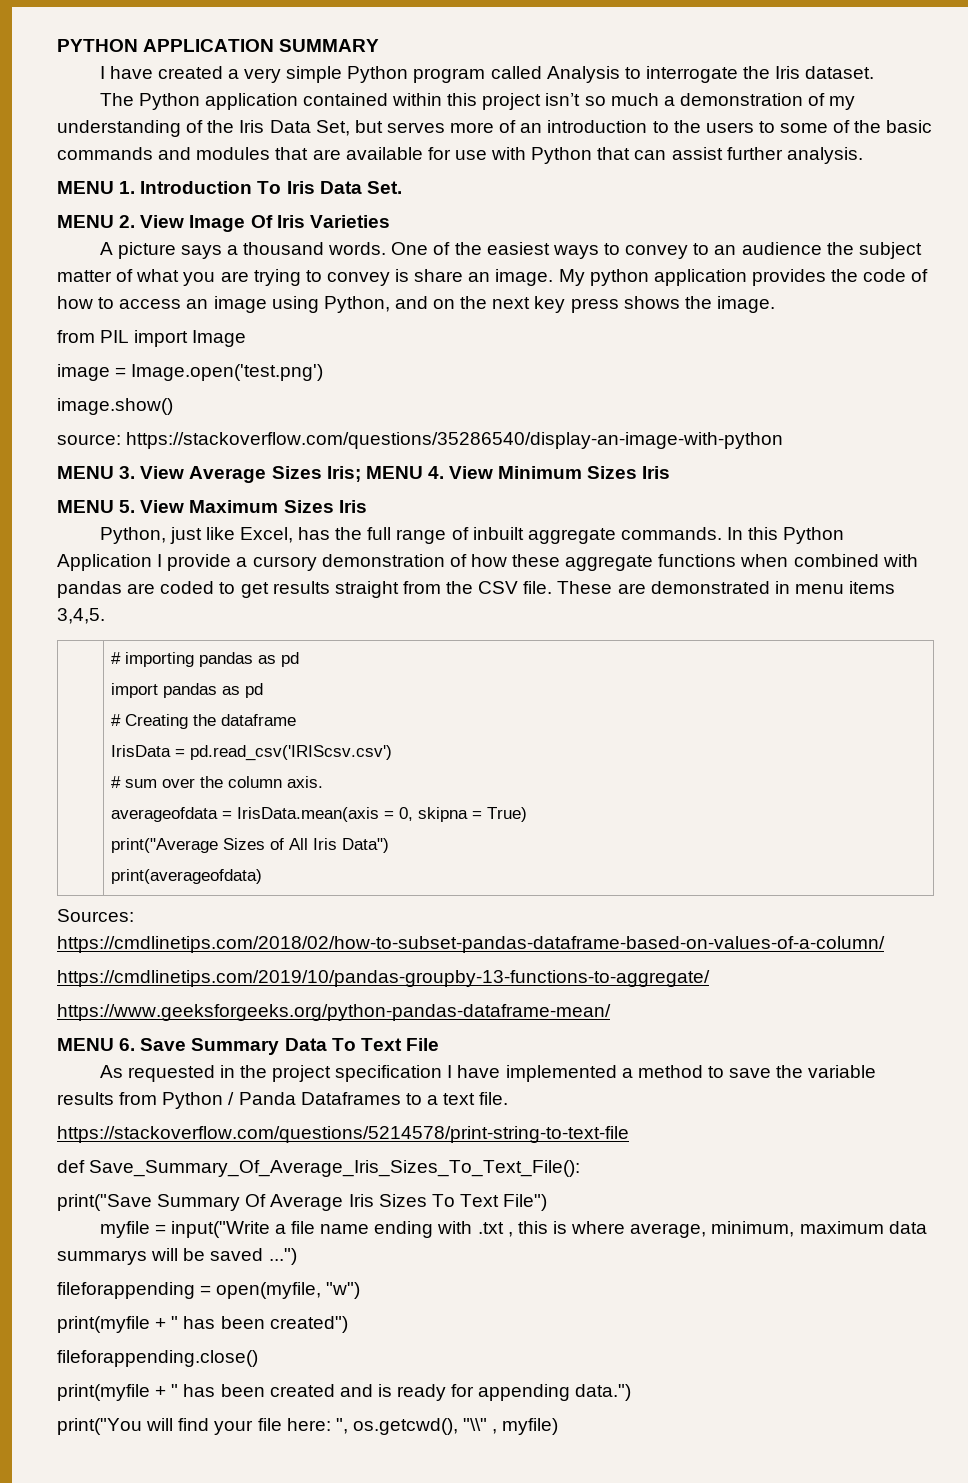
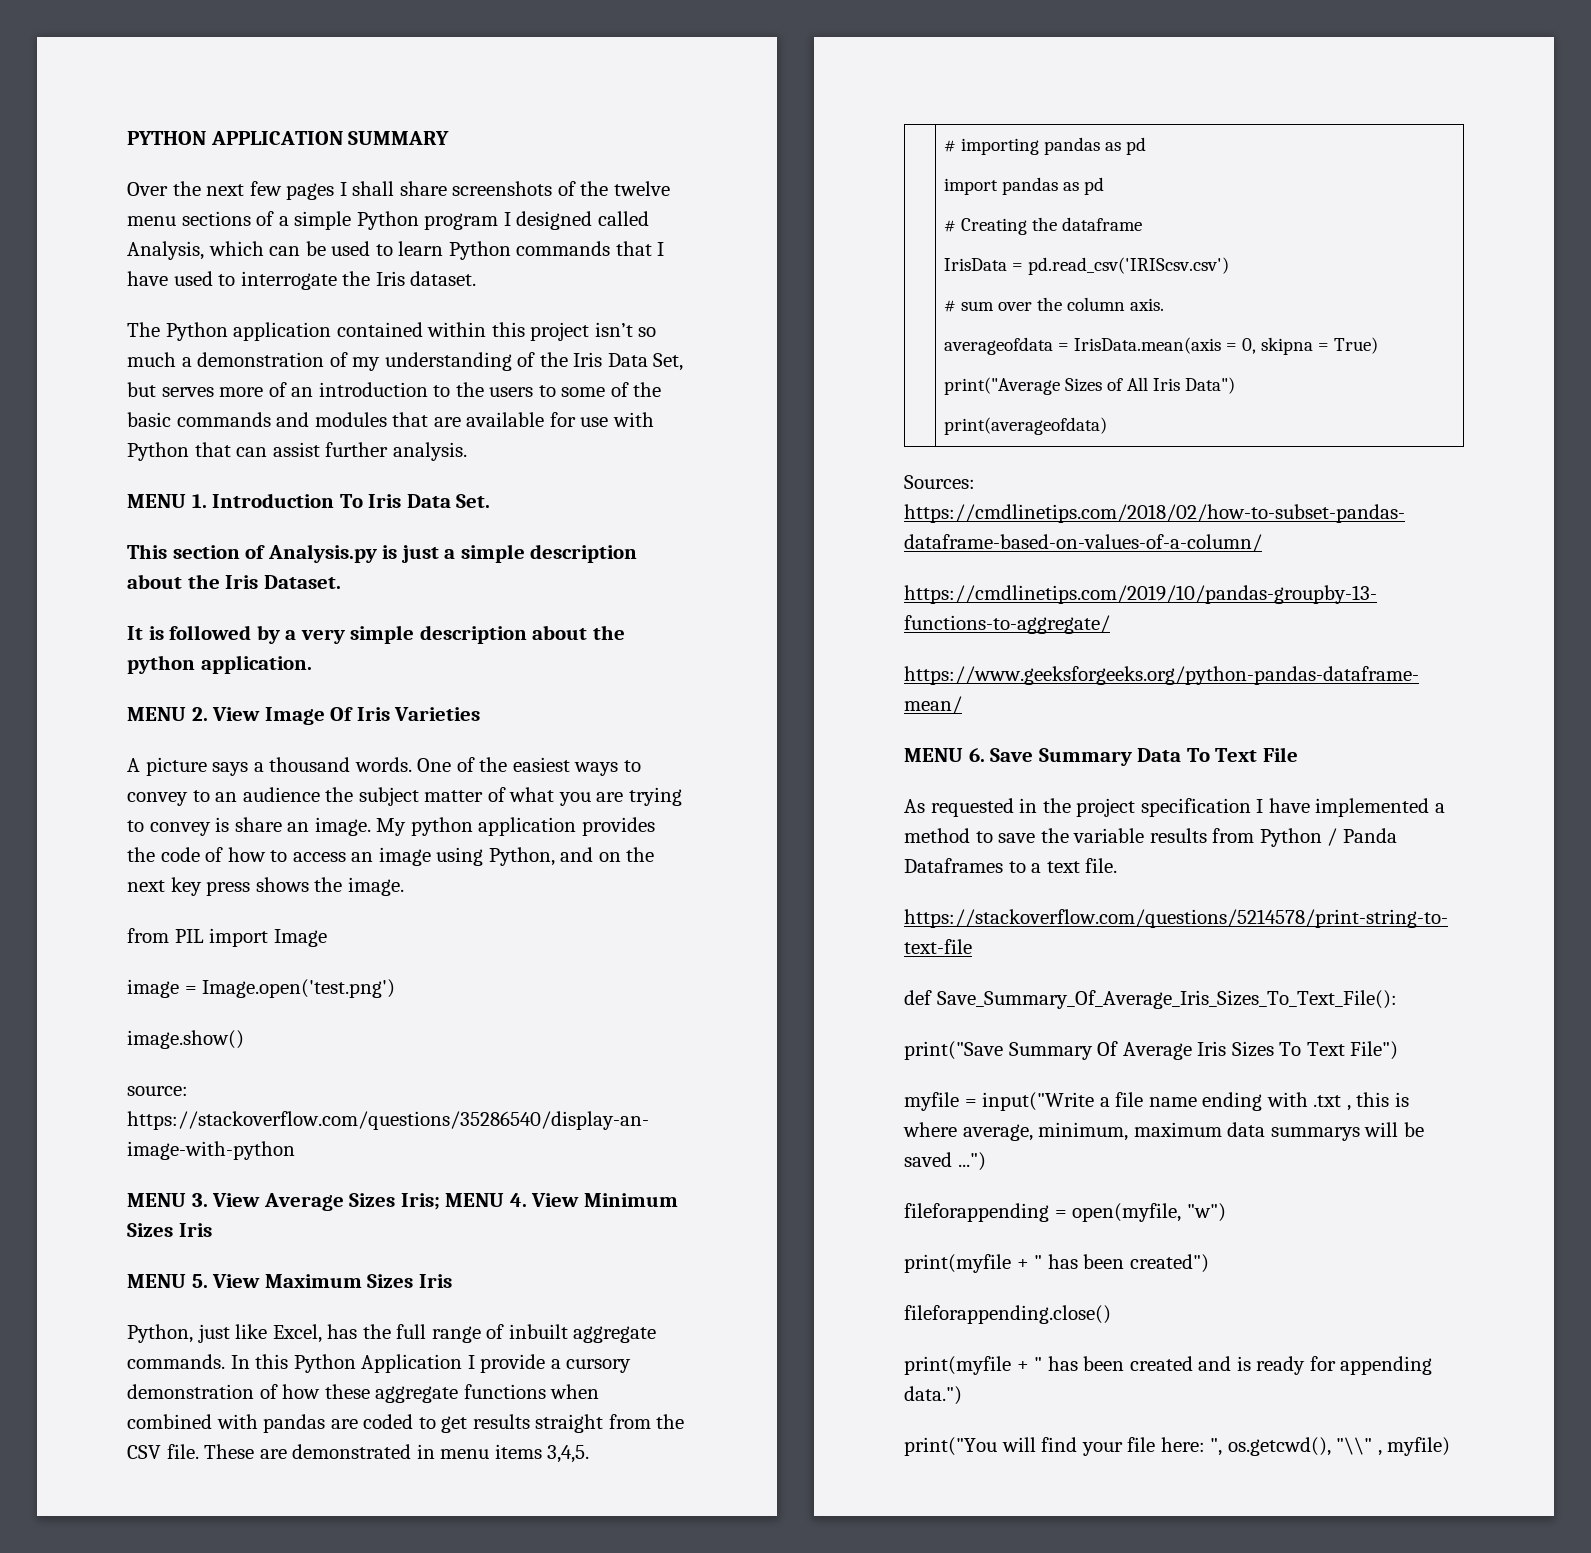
[99,66,620,83] I have created a very simple Python program called Analysis -> [127,181,670,200] [127,211,649,230] [127,241,665,260] [127,271,213,286] Over the next few pages I shall share screenshots of the twelve menu sections of a simple Python program I designed called Analysis, which can be used to learn Python commands that I have used
(402, 187) none -> [127,544,638,563] [127,574,341,589] [127,625,625,644] [127,655,312,674] // This section of Analysis.py is just a simple description about the Iris Dataset. // It is followed by a very simple description about the python application.

